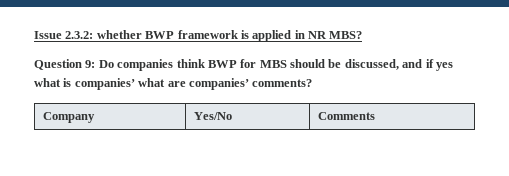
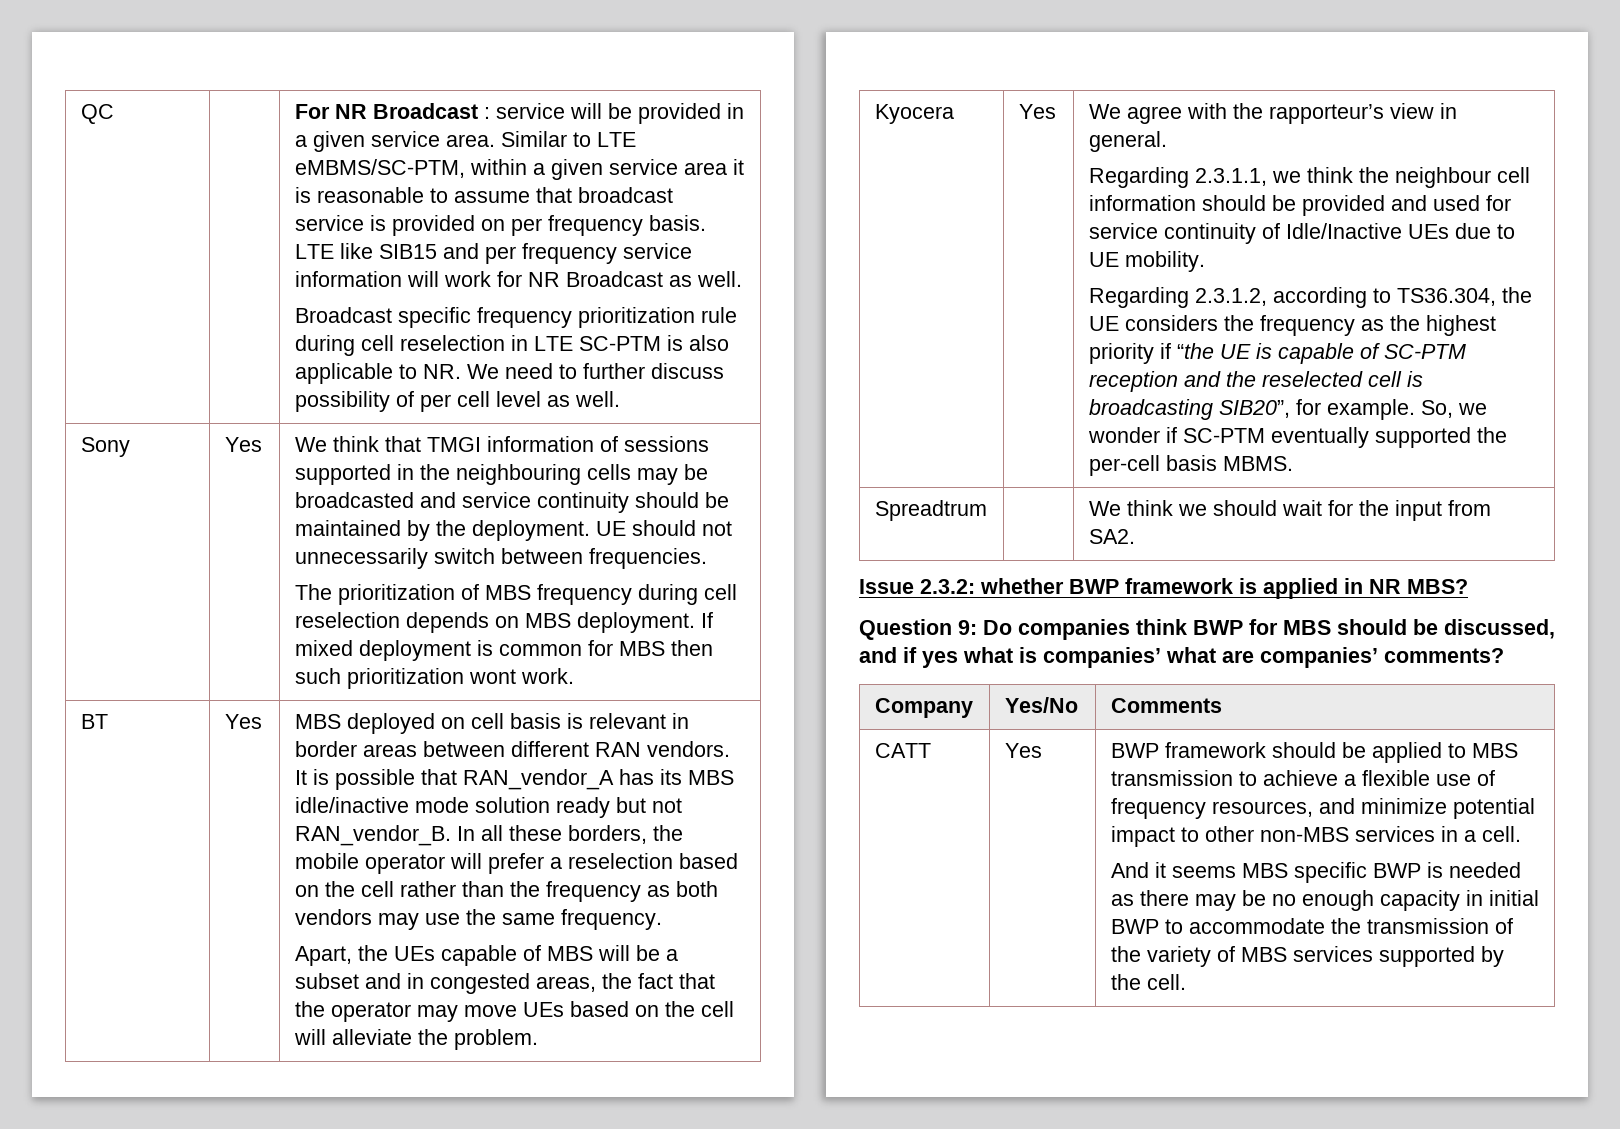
(34, 35) none -> [80,104,114,124] [294,103,744,124] [294,131,636,152] [294,159,744,180] [294,187,673,203] [294,215,706,236] [294,243,692,264] [294,271,742,287] [294,307,737,328] [294,335,729,356] [294,363,724,384] [294,391,620,412] [80,437,130,457] [224,437,262,452] [294,436,709,452] [294,464,708,485] [294,492,729,513] [294,520,732,541] [294,548,707,569] [294,584,737,605] [294,612,713,633] [294,640,713,661] [294,668,574,689] [80,714,108,729] [224,714,262,729] [294,713,689,734] [294,741,730,757] [294,769,734,790] [294,797,682,818] [294,825,683,846] [294,853,738,874] [294,881,718,902] [294,909,662,930] [294,945,678,966] [294,973,715,994] [294,1001,734,1022] [293,1029,538,1050] [874,104,954,124] [1018,104,1056,119] [1088,103,1457,124] [1088,131,1167,152] [1088,167,1530,188] [1088,195,1511,216] [1088,223,1515,244] [1088,251,1205,272] [1088,287,1532,308] [1088,315,1496,336] [1088,343,1466,364] [1088,371,1423,392] [1088,399,1487,420] [1087,427,1507,448] [1088,455,1293,476] [874,500,987,521] [1088,500,1491,521] [1088,529,1135,544] QC | | For NR Broadcast : service will be provided in a given service area. Similar to LTE eMBMS/SC-PTM, within a given service area it is reasonable to assume that broadcast service is provided on per frequency basis. LTE like SIB15 and per frequency service information will work for NR Broadcast as well. // Broadcast specific frequency prioritization rule during cell reselection in LTE SC-PTM is also applicable to NR. We need to further discuss possibility of per cell level as well. // Sony | Yes | We think that TMGI information of sessions supported in the neighbouring cells may be broadcasted and service continuity should be maintained by the deployment. UE should not unnecessarily switch between frequencies. // The prioritization of MBS frequency during cell reselection depends on MBS deployment. If mixed deployment is common for MBS then such prioritization wont work. // BT | Yes | MBS deployed on cell basis is relevant in border areas between different RAN vendors. It is possible that RAN_vendor_A has its MBS idle/inactive mode solution ready but not RAN_vendor_B. In all these borders, the mobile operator will prefer a reselection based on the cell rather than the frequency as both vendors may use the same frequency. // Apart, the UEs capable of MBS will be a subset and in congested areas, the fact that the operator may move UEs based on the cell will alleviate the problem. // Kyocera | Yes | We agree with the rapporteur’s view in general. // Regarding 2.3.1.1, we think the neighbour cell information should be provided and used for service continuity of Idle/Inactive UEs due to UE mobility. // Regarding 2.3.1.2, according to TS36.304, the UE considers the frequency as the highest priority if “the UE is capable of SC-PTM reception and the reselected cell is broadcasting SIB20”, for example. So, we wonder if SC-PTM eventually supported the per-cell basis MBMS. // Spreadtrum | | We think we should wait for the input from SA2. //
(375, 116) none -> [874,743,931,758] [1004,743,1042,758] [1110,742,1518,763] [1110,770,1495,786] [1110,798,1535,819] [1110,826,1521,847] [1110,862,1521,883] [1110,890,1539,911] [1110,918,1513,934] [1110,946,1504,967] [1110,974,1186,990] // CATT | Yes | BWP framework should be applied to MBS transmission to achieve a flexible use of frequency resources, and minimize potential impact to other non-MBS services in a cell. // And it seems MBS specific BWP is needed as there may be no enough capacity in initial BWP to accommodate the transmission of the variety of MBS services supported by the cell.

